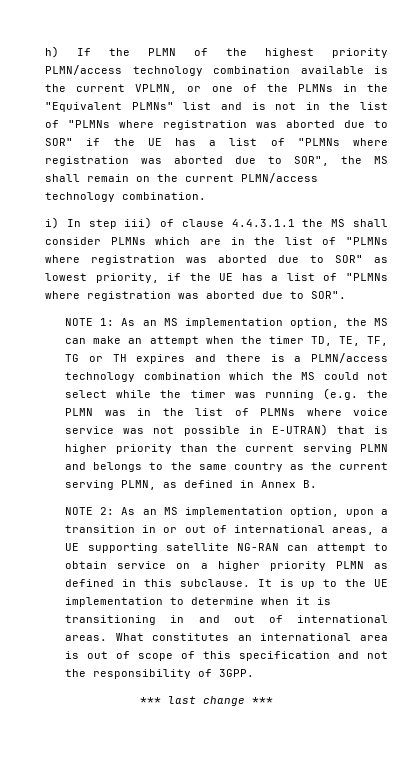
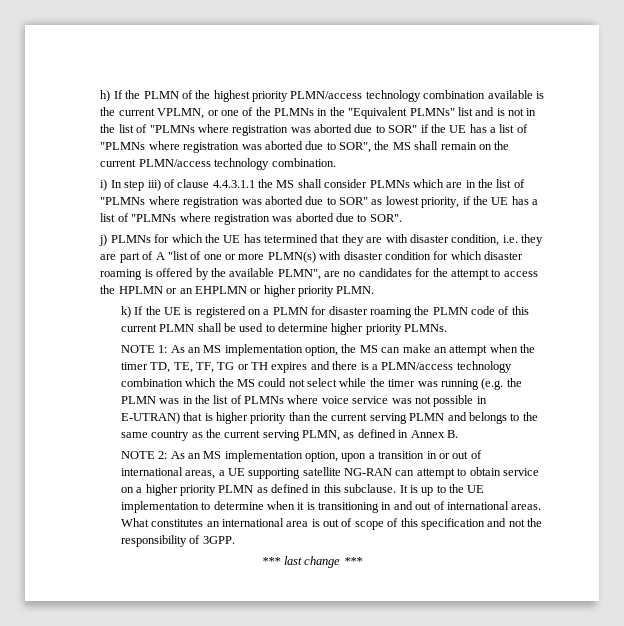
(347, 295) none -> [99,234,544,246] [100,251,524,263] [100,268,538,280] [100,285,375,297] [120,306,529,318] [120,323,448,335] // j) PLMNs for which the UE has tetermined that they are with disaster condition, i.e. they are part of A "list of one or more PLMN(s) with disaster condition for which disaster roaming is offered by the available PLMN", are no candidates for the attempt to access the HPLMN or an EHPLMN or higher priority PLMN. // k) If the UE is registered on a PLMN for disaster roaming the PLMN code of this current PLMN shall be used to determine higher priority PLMNs.

